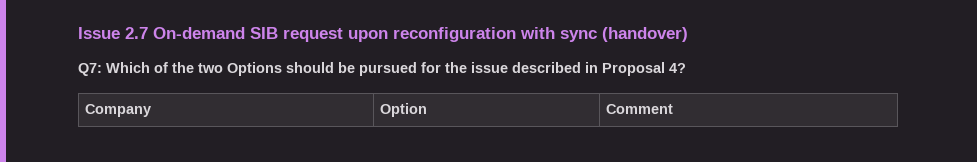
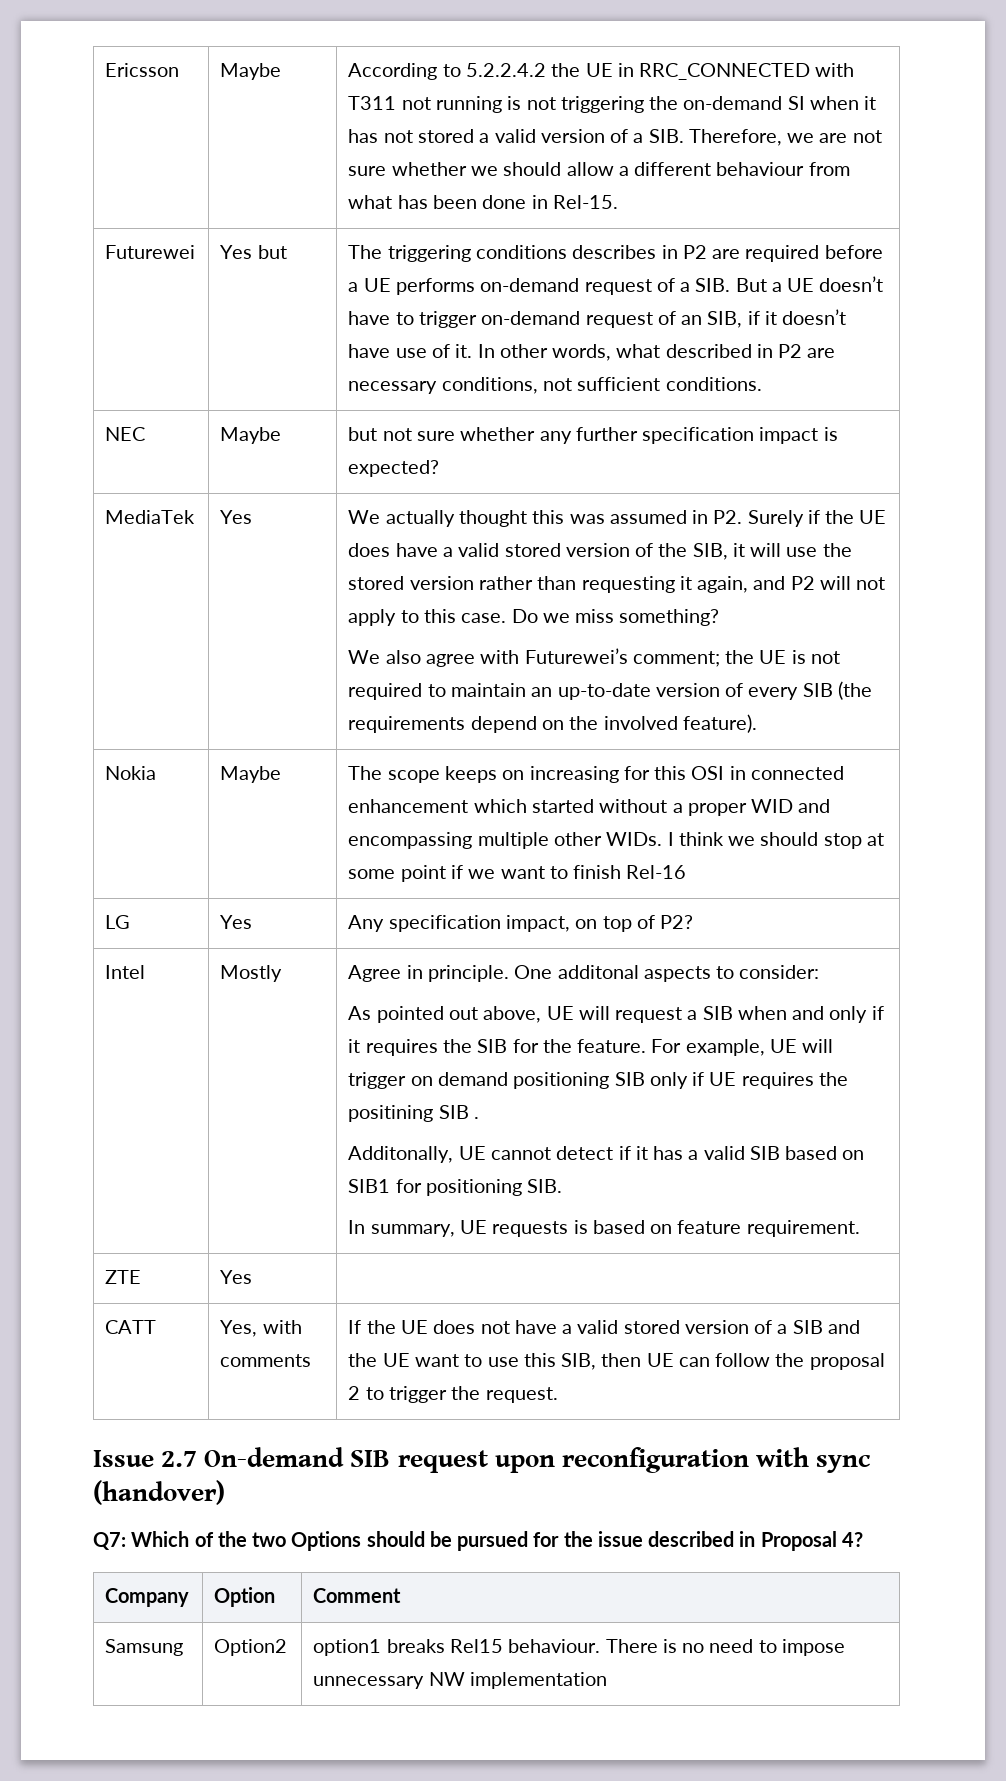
(78, 33) none -> [105,63,180,77] [220,63,282,80] [348,63,855,80] [348,96,877,113] [348,129,882,146] [348,162,850,176] [348,195,618,209] [105,245,196,259] [220,245,287,259] [348,245,883,262] [348,276,884,295] [348,309,847,328] [348,344,836,361] [348,377,762,394] [105,427,146,441] [220,427,282,444] [348,427,838,444] [348,460,440,477] [105,510,196,524] [220,510,253,524] [348,510,887,527] [348,543,852,560] [348,576,886,593] [348,609,720,626] [348,648,840,667] [348,681,872,700] [348,714,757,733] [105,766,157,780] [220,766,282,783] [348,766,844,783] [348,799,831,816] [348,832,884,849] [348,865,687,882] [105,915,131,929] [220,915,253,929] [348,915,694,932] [105,965,146,979] [220,965,283,982] [348,965,820,982] [348,1006,884,1023] [348,1039,834,1056] [348,1072,848,1089] [348,1105,479,1122] [348,1146,865,1163] [348,1179,563,1196] [348,1220,860,1237] [105,1270,142,1284] [220,1270,253,1284] [105,1320,157,1334] [220,1320,302,1337] [220,1354,312,1367] [348,1320,860,1334] [348,1353,885,1370] [348,1386,558,1403] Ericsson | Maybe | According to 5.2.2.4.2 the UE in RRC_CONNECTED with T311 not running is not triggering the on-demand SI when it has not stored a valid version of a SIB. Therefore, we are not sure whether we should allow a different behaviour from what has been done in Rel-15. // Futurewei | Yes but | The triggering conditions describes in P2 are required before a UE performs on-demand request of a SIB. But a UE doesn’t have to trigger on-demand request of an SIB, if it doesn’t have use of it. In other words, what described in P2 are necessary conditions, not sufficient conditions. // NEC | Maybe | but not sure whether any further specification impact is expected? // MediaTek | Yes | We actually thought this was assumed in P2. Surely if the UE does have a valid stored version of the SIB, it will use the stored version rather than requesting it again, and P2 will not apply to this case. Do we miss something? // We also agree with Futurewei’s comment; the UE is not required to maintain an up-to-date version of every SIB (the requirements depend on the involved feature). // Nokia | Maybe | The scope keeps on increasing for this OSI in connected enhancement which started without a proper WID and encompassing multiple other WIDs. I think we should stop at some point if we want to finish Rel-16 // LG | Yes | Any specification impact, on top of P2? // Intel | Mostly | Agree in principle. One additonal aspects to consider: // As pointed out above, UE will request a SIB when and only if it requires the SIB for the feature. For example, UE will trigger on demand positioning SIB only if UE requires the positining SIB . // Additonally, UE cannot detect if it has a valid SIB based on SIB1 for positioning SIB. // In summary, UE requests is based on feature requirement. // ZTE | Yes | // CATT | Yes, with comments | If the UE does not have a valid stored version of a SIB and the UE want to use this SIB, then UE can follow the proposal 2 to trigger the request. //
(674, 109) none -> [105,1639,184,1656] [214,1639,288,1656] [313,1639,845,1656] [313,1672,607,1689] // Samsung | Option2 | option1 breaks Rel15 behaviour. There is no need to impose unnecessary NW implementation

